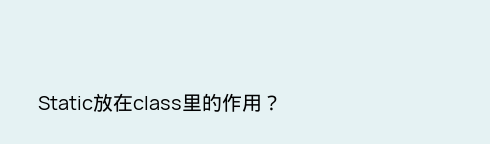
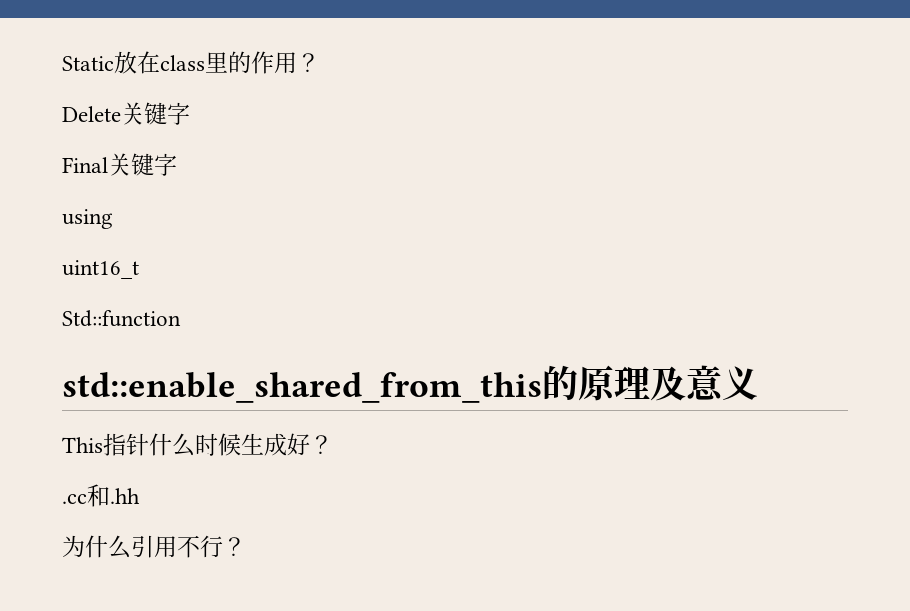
(282, 103) none -> [62,102,190,125] [62,153,177,176] [62,209,113,229] [62,260,139,279] [62,310,181,327] [62,365,758,403] [62,433,333,457] [62,484,140,507] [62,535,246,559] // Delete关键字 // Final关键字 // using // uint16_t // Std::function // std::enable_shared_from_this的原理及意义 // This指针什么时候生成好？ // .cc和.hh // 为什么引用不行？

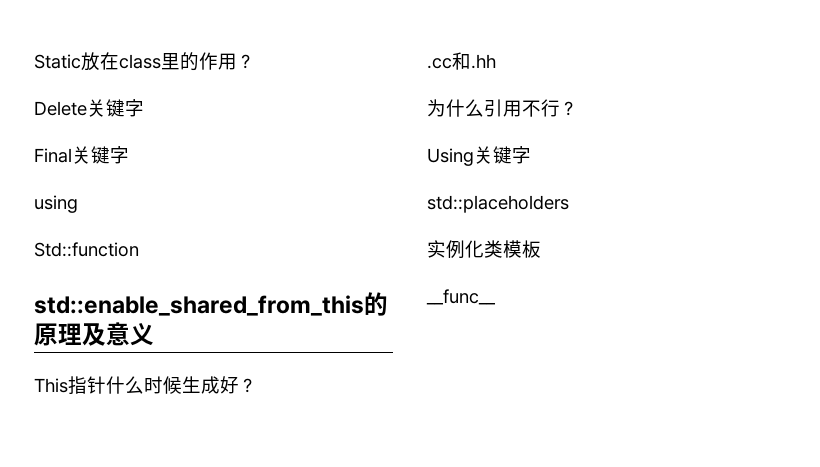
[62,260,139,279] // uint16_t -> (78, 204) none
(246, 546) none -> [427,146,531,166] [427,195,569,213] [427,240,541,259] [426,289,496,305] // Using关键字 // std::placeholders // 实例化类模板 // __func__

